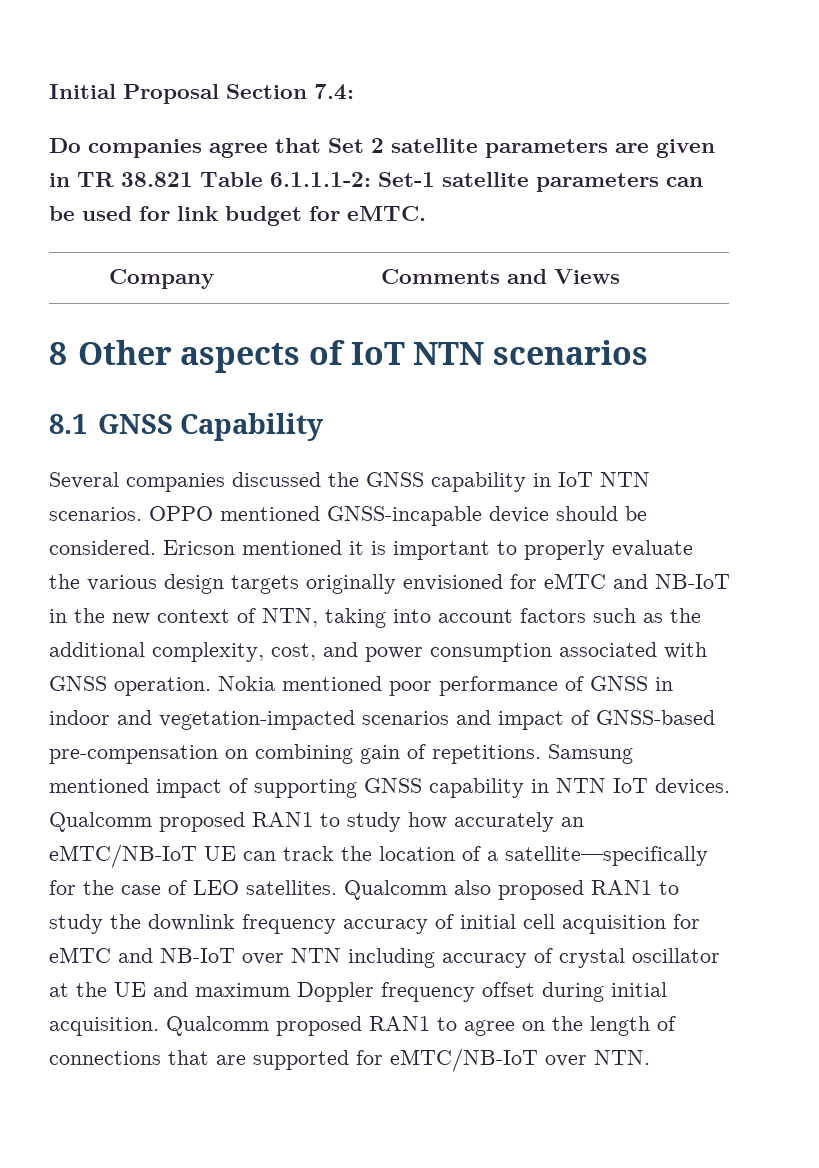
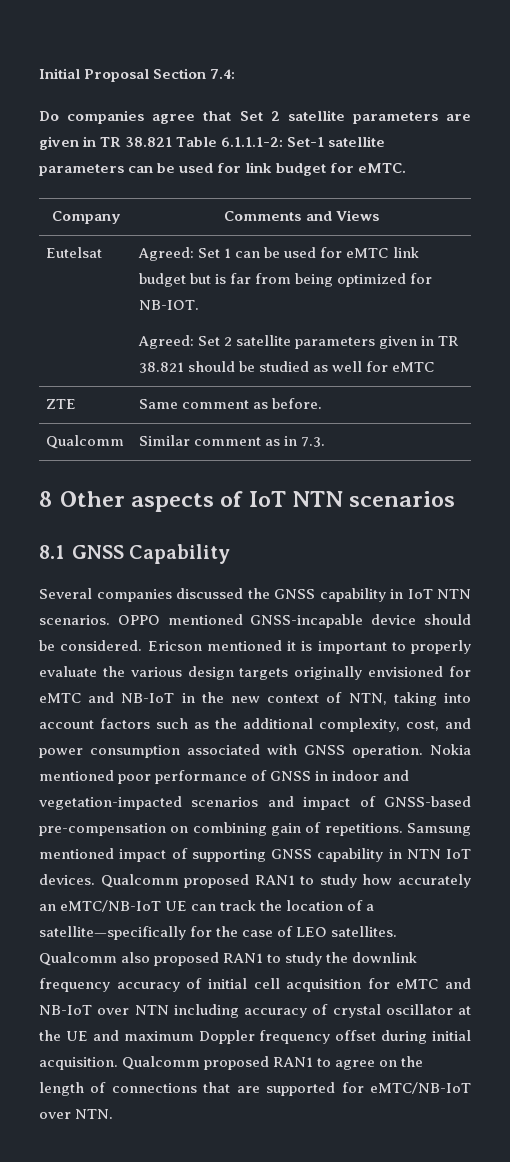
(620, 276) none -> [46,247,103,258] [138,247,419,261] [139,273,433,287] [139,300,200,310] [138,335,460,349] [139,361,435,373] [46,399,77,409] [139,398,323,409] [46,435,125,449] [139,435,326,447] // Eutelsat | Agreed: Set 1 can be used for eMTC link budget but is far from being optimized for NB-IOT. // Agreed: Set 2 satellite parameters given in TR 38.821 should be studied as well for eMTC // ZTE | Same comment as before. // Qualcomm | Similar comment as in 7.3.

